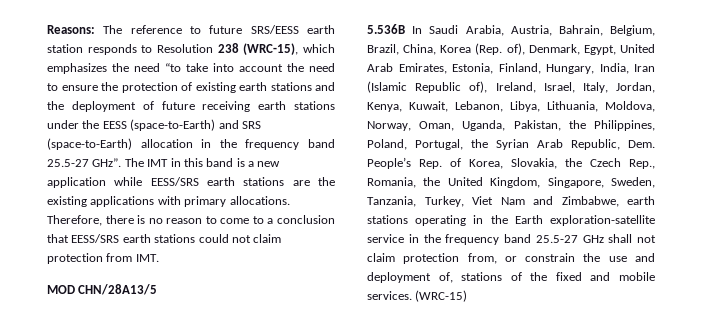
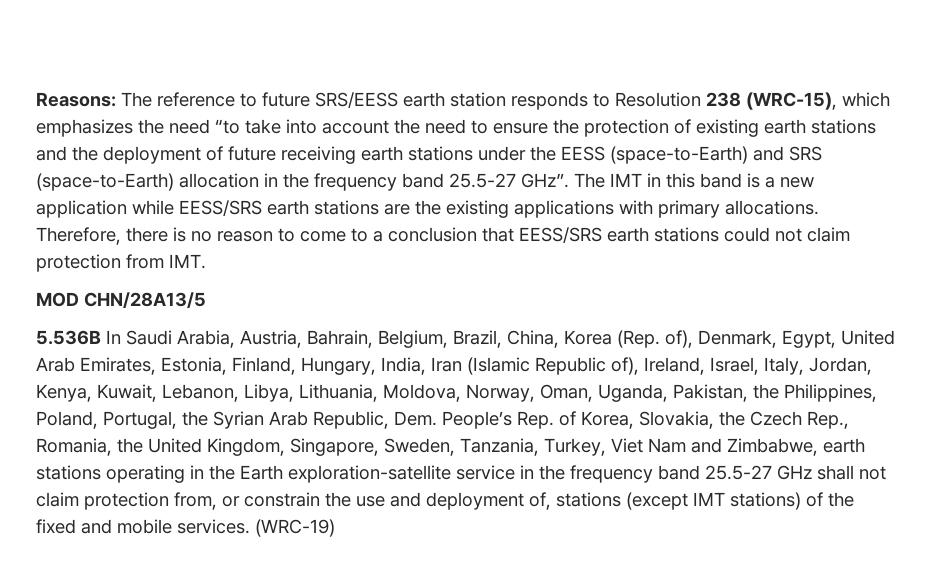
(503, 276) none -> [626,492,801,510] (except IMT stations)
[415,290,468,302] (WRC-15) -> [255,519,335,537] (WRC-19)

